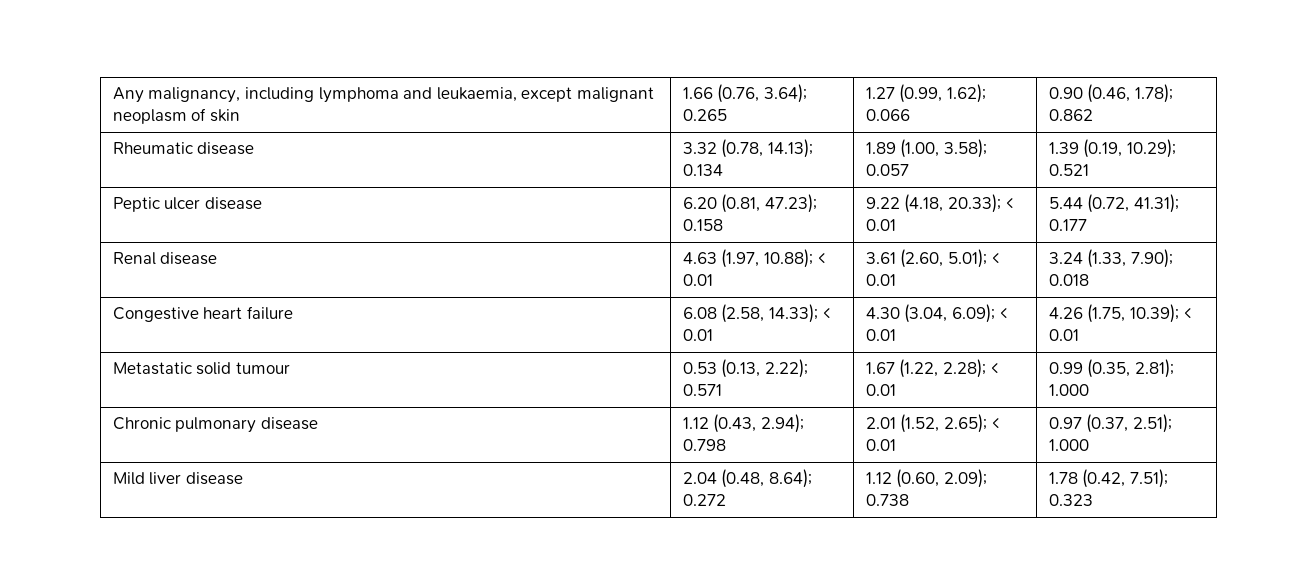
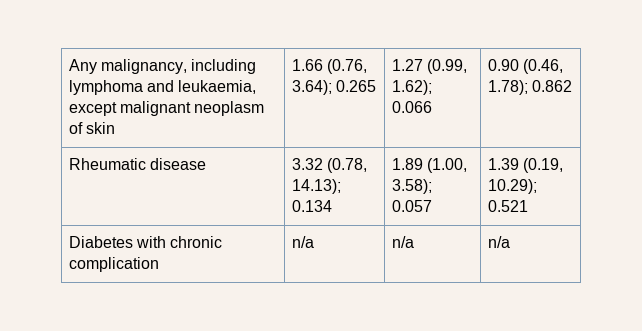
[112,197,263,212] [682,194,818,213] [682,219,723,231] [865,194,1013,213] [865,219,896,231] [1048,194,1180,213] [1048,219,1087,231] [112,252,218,265] [682,249,825,268] [682,274,713,286] [865,249,999,268] [865,274,896,286] [1048,249,1174,268] [1048,274,1089,286] [112,306,294,322] [682,304,830,323] [682,329,713,341] [865,304,1007,323] [865,329,896,341] [1048,304,1191,323] [1048,329,1079,341] [112,362,291,375] [682,359,809,378] [682,384,722,396] [865,359,998,378] [865,384,896,396] [1048,359,1175,378] [1048,384,1089,396] [112,417,319,433] [682,414,805,433] [682,439,726,451] [865,414,999,433] [865,439,896,451] [1048,414,1173,433] [1048,439,1089,451] [112,472,244,485] [682,469,813,488] [682,494,726,506] [865,469,988,488] [865,494,909,506] [1048,469,1169,488] [1048,494,1093,506] Peptic ulcer disease | 6.20 (0.81, 47.23); 0.158 | 9.22 (4.18, 20.33); < 0.01 | 5.44 (0.72, 41.31); 0.177 // Renal disease | 4.63 (1.97, 10.88); < 0.01 | 3.61 (2.60, 5.01); < 0.01 | 3.24 (1.33, 7.90); 0.018 // Congestive heart failure | 6.08 (2.58, 14.33); < 0.01 | 4.30 (3.04, 6.09); < 0.01 | 4.26 (1.75, 10.39); < 0.01 // Metastatic solid tumour | 0.53 (0.13, 2.22); 0.571 | 1.67 (1.22, 2.28); < 0.01 | 0.99 (0.35, 2.81); 1.000 // Chronic pulmonary disease | 1.12 (0.43, 2.94); 0.798 | 2.01 (1.52, 2.65); < 0.01 | 0.97 (0.37, 2.51); 1.000 // Mild liver disease | 2.04 (0.48, 8.64); 0.272 | 1.12 (0.60, 2.09); 0.738 | 1.78 (0.42, 7.51); 0.323 -> [68,236,223,248] [68,257,159,272] [291,236,314,248] [391,236,414,248] [487,236,510,248] Diabetes with chronic complication | n/a | n/a | n/a

